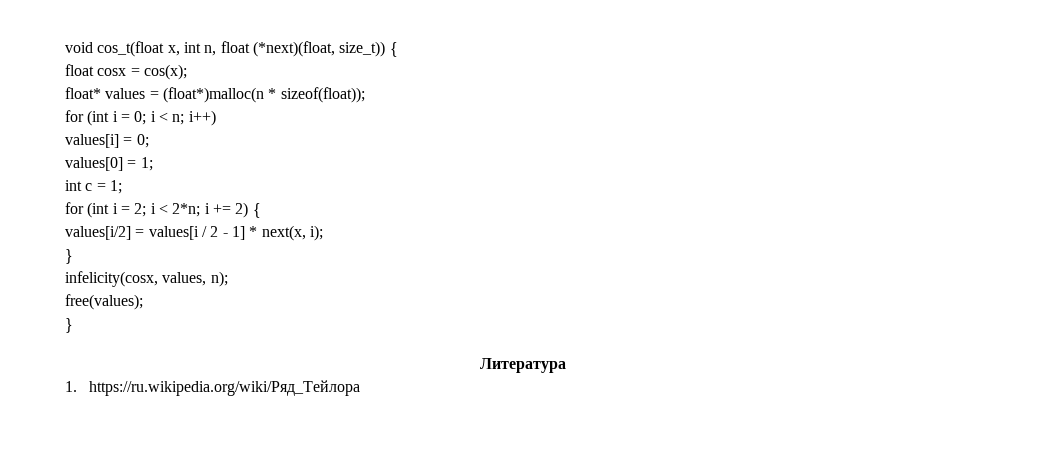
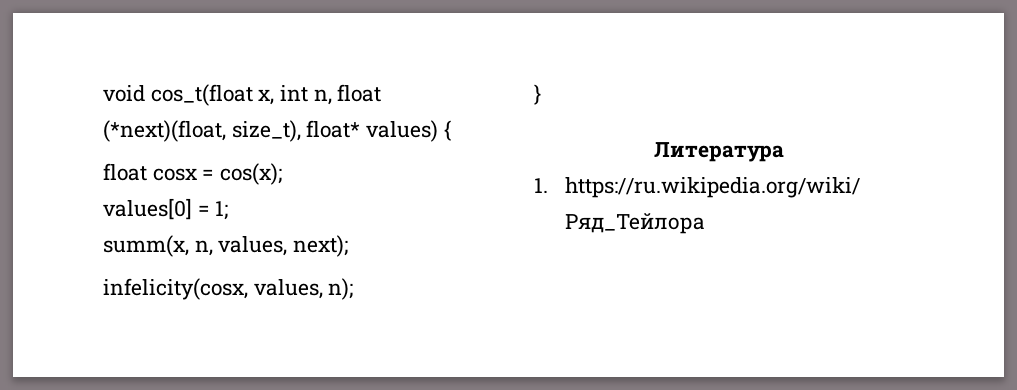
[339,41,386,57] size_t)) -> [231,120,439,142] size_t), float* values)
[65,87,365,103] [65,110,216,126] [65,134,149,148] [65,157,153,171] [65,180,122,194] [65,202,261,218] [65,225,323,241] [65,249,73,264] float* values = (float*)malloc(n * sizeof(float)); // for (int i = 0; i < n; i++) // values[i] = 0; // values[0] = 1; // int c = 1; // for (int i = 2; i < 2*n; i += 2) { // values[i/2] = values[i / 2 - 1] * next(x, i); // } -> [103,198,229,220] [103,235,349,257] values[0] = 1; // summ(x, n, values, next);
[65,294,143,310] // free(values); -> (354, 289) none

